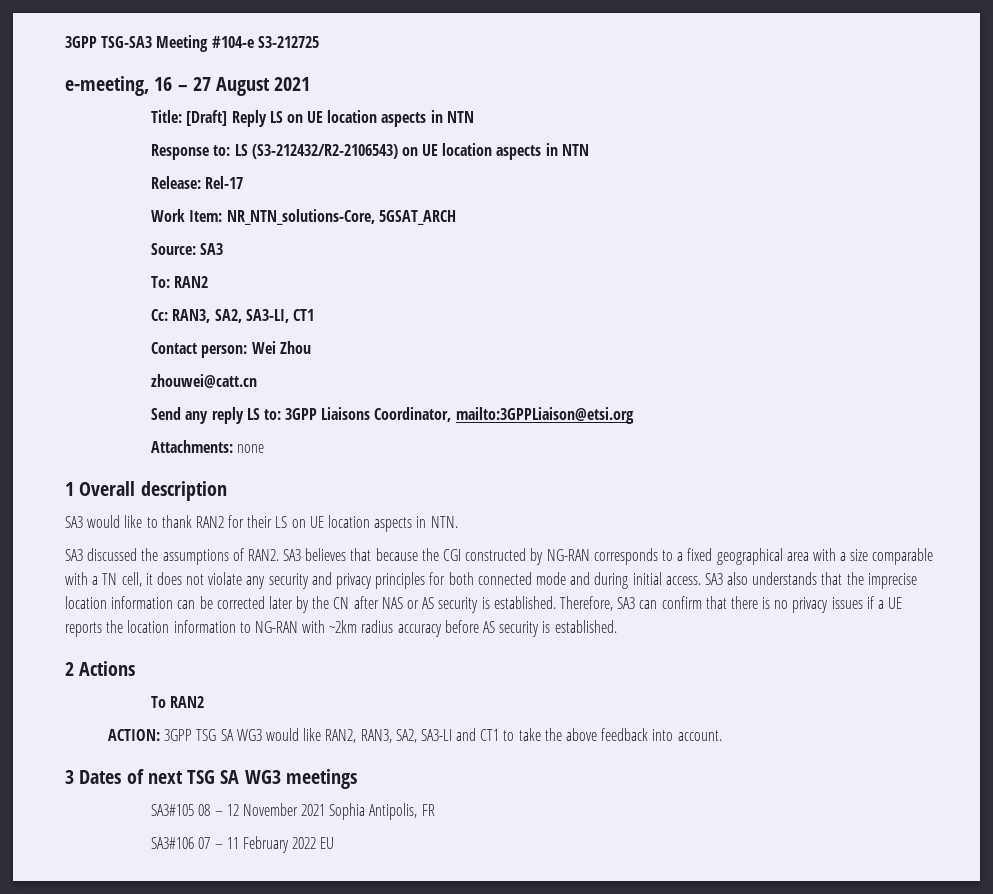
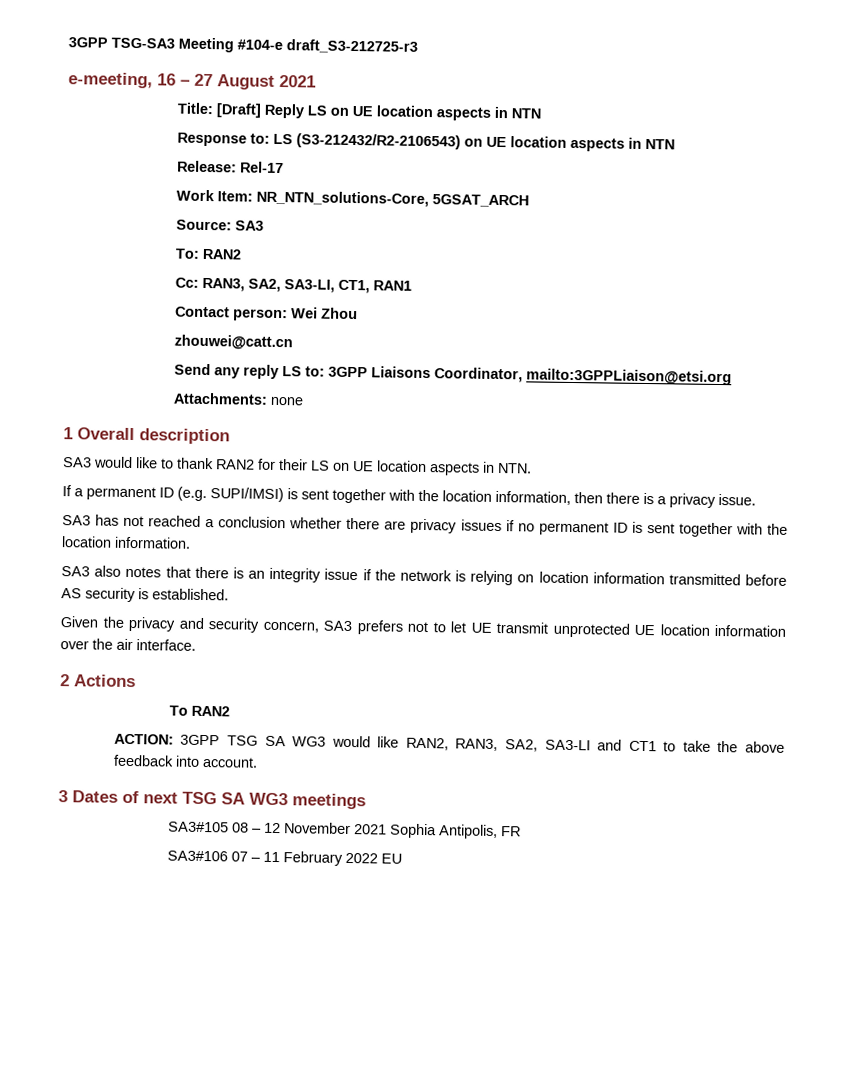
[257,36,319,48] S3-212725 -> [286,39,418,54] draft_S3-212725-r3
[292,309,314,321] CT1 -> [337,279,412,294] CT1, RAN1
[65,548,934,565] [65,572,917,589] [65,596,903,613] [65,620,442,637] SA3 discussed the assumptions of RAN2. SA3 believes that because the CGI constructed by NG-RAN corresponds to a fixed geographical area with a size comparable with a TN cell, it does not violate any security and privacy principles for both connected mode and during initial access. SA3 also understands that the imprecise location information can be corrected later by the CN after NAS or AS security is established. Therefore, SA3 can confirm that there is no privacy issues if a UE reports the location information to NG-RAN with ~2km radius accuracy -> [62,485,756,508] [62,514,788,538] [61,536,191,549] [61,565,741,586] If a permanent ID (e.g. SUPI/IMSI) is sent together with the location information, then there is a privacy issue. // SA3 has not reached a conclusion whether there are privacy issues if no permanent ID is sent together with the location information. // SA3 also notes that there is an integrity issue if the network is relying on location information transmitted
(617, 626) none -> [60,616,786,638] [60,638,196,651] // Given the privacy and security concern, SA3 prefers not to let UE transmit unprotected UE location information over the air interface.

